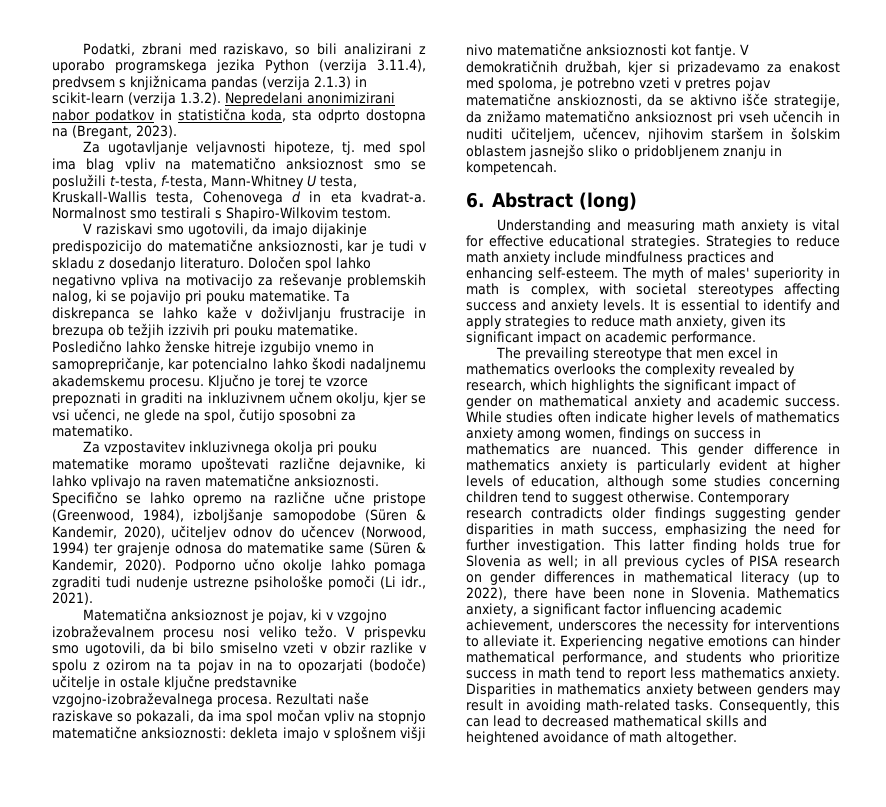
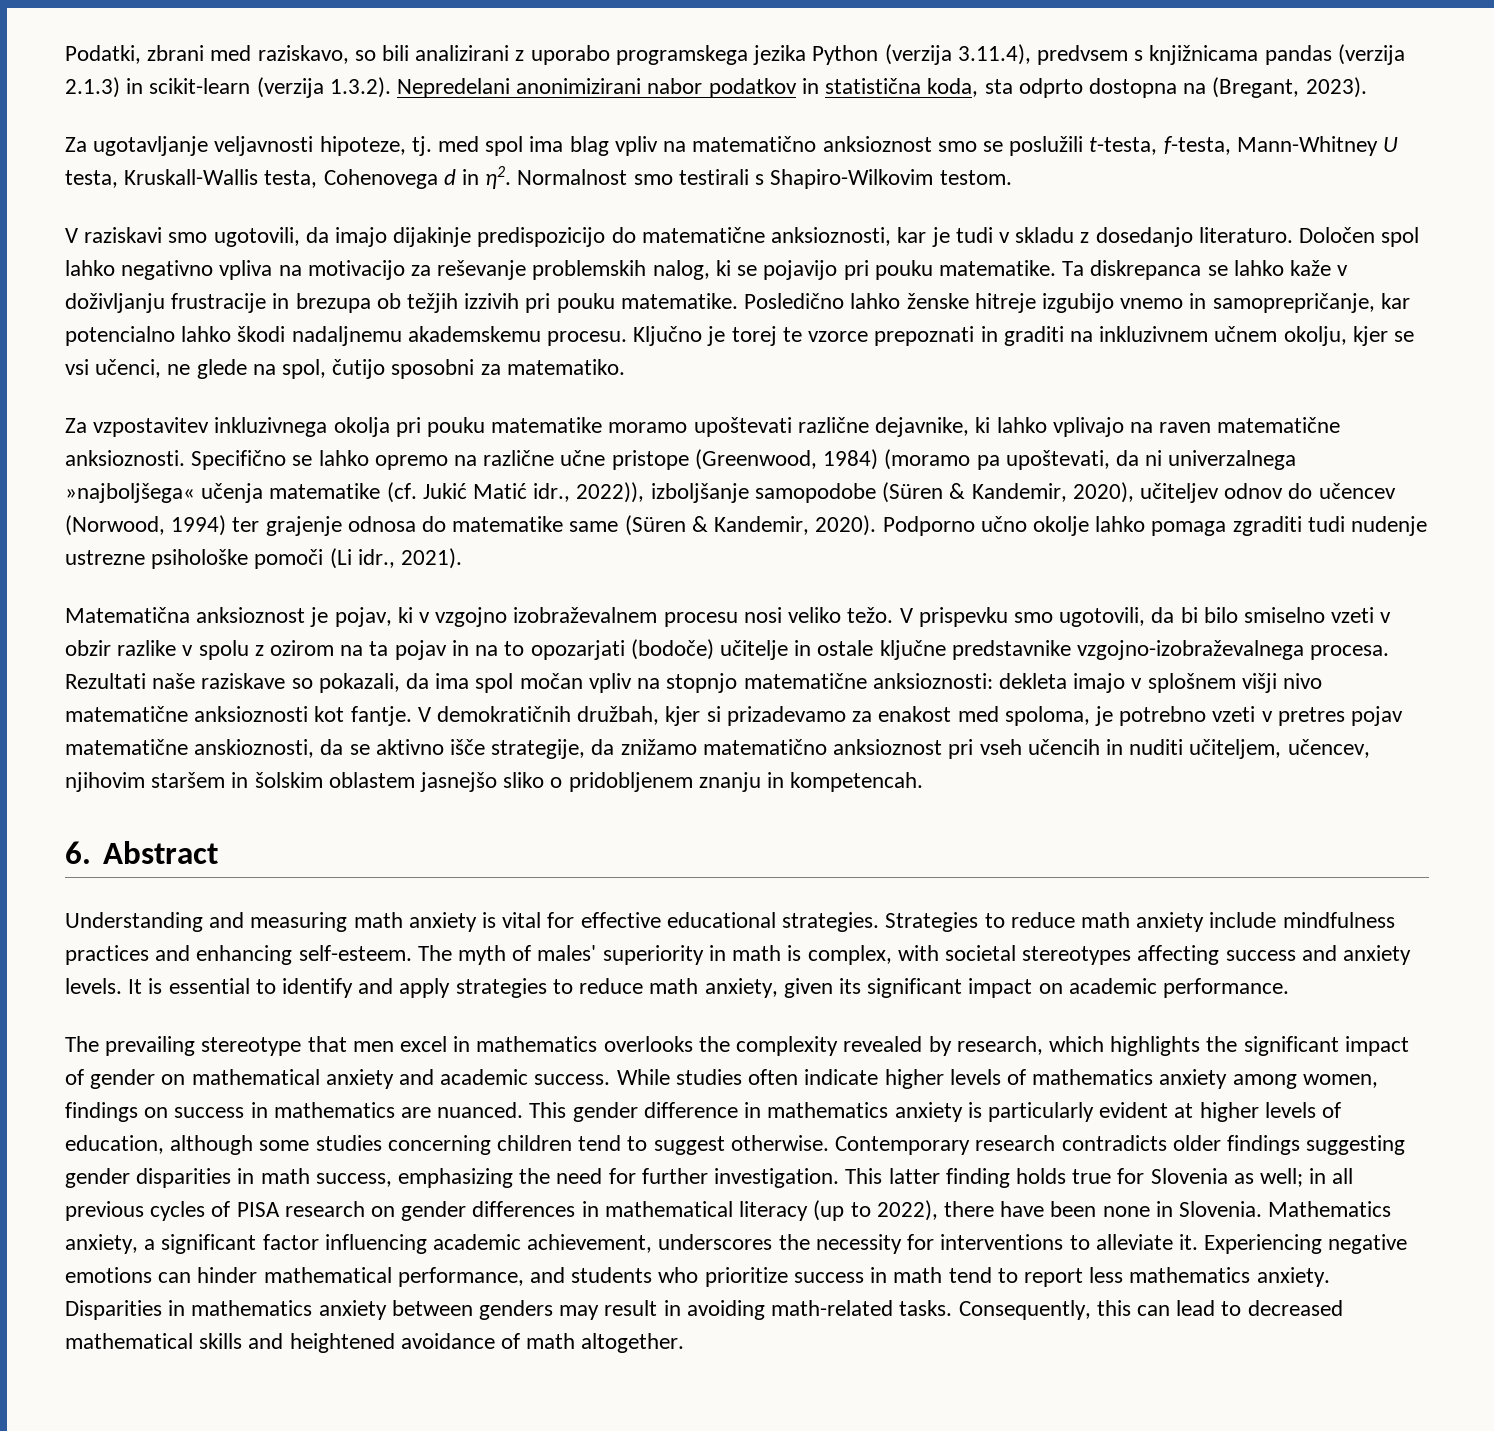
[330,191,426,203] eta kvadrat-a. -> [485,166,512,189] η2.
[143,509,185,522] 1984), -> [823,449,1297,470] [65,482,645,503] 1984) (moramo pa upoštevati, da ni univerzalnega »najboljšega« učenja matematike (cf. Jukić Matić idr., 2022)),
[578,192,637,212] (long) -> (218, 852) none

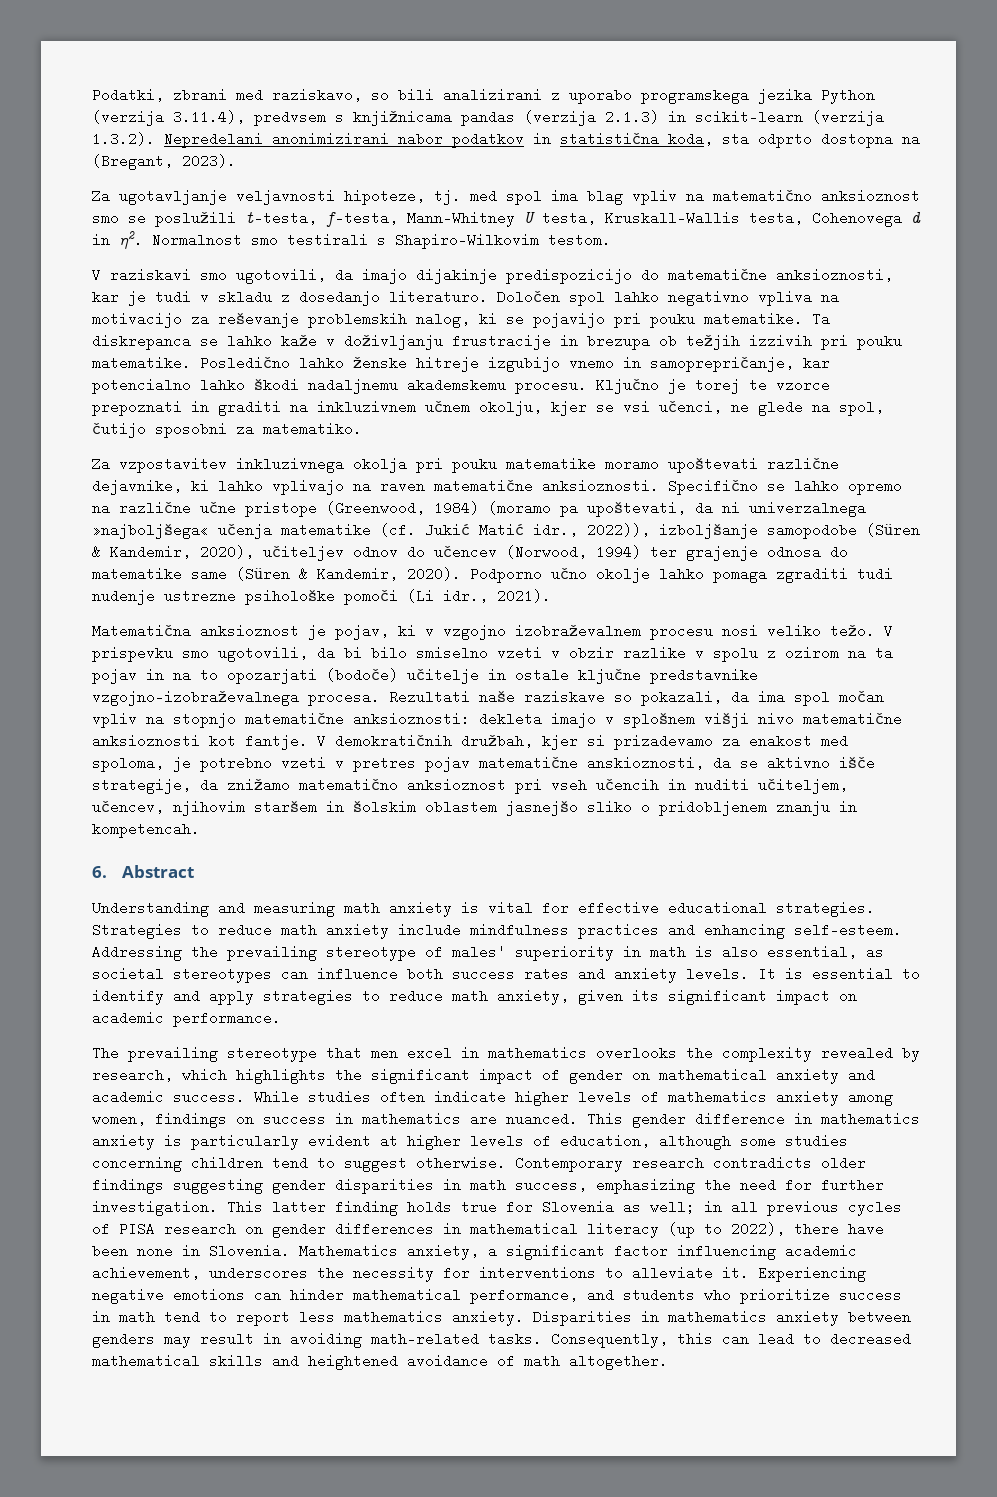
[417,945,507,965] The myth -> [92,945,416,961] Addressing the prevailing stereotype
[807,945,1296,965] complex, with societal stereotypes affecting success -> [722,945,884,959] [92,967,569,983] also essential, as societal stereotypes can influence both success rates

